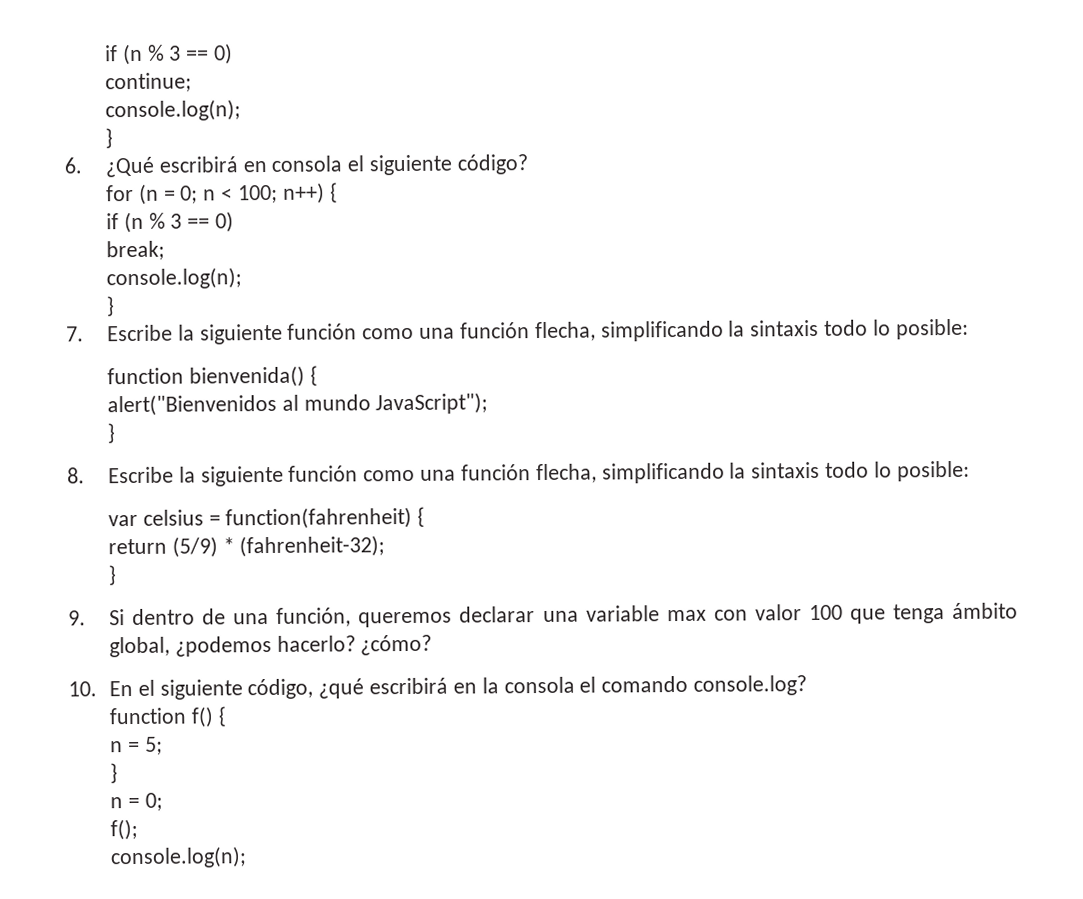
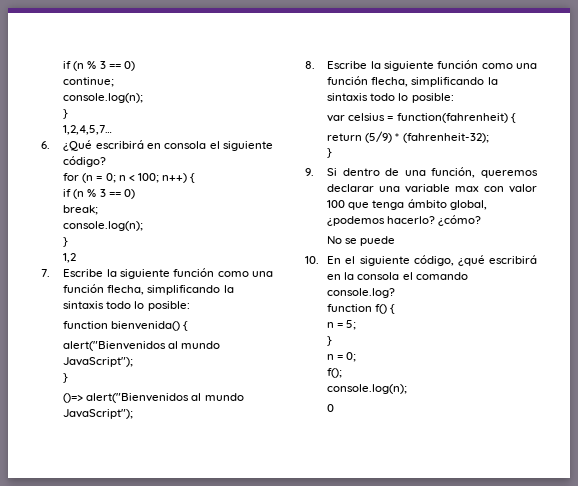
(114, 138) none -> [63,125,113,135] // 1,2,4,5,7…
(116, 306) none -> [63,253,77,263] // 1,2
(116, 433) none -> [63,393,244,403] [63,409,134,419] // ()=> alert("Bienvenidos al mundo JavaScript");
(433, 645) none -> [327,236,396,246] // No se puede
(248, 857) none -> [327,404,335,412] // 0

